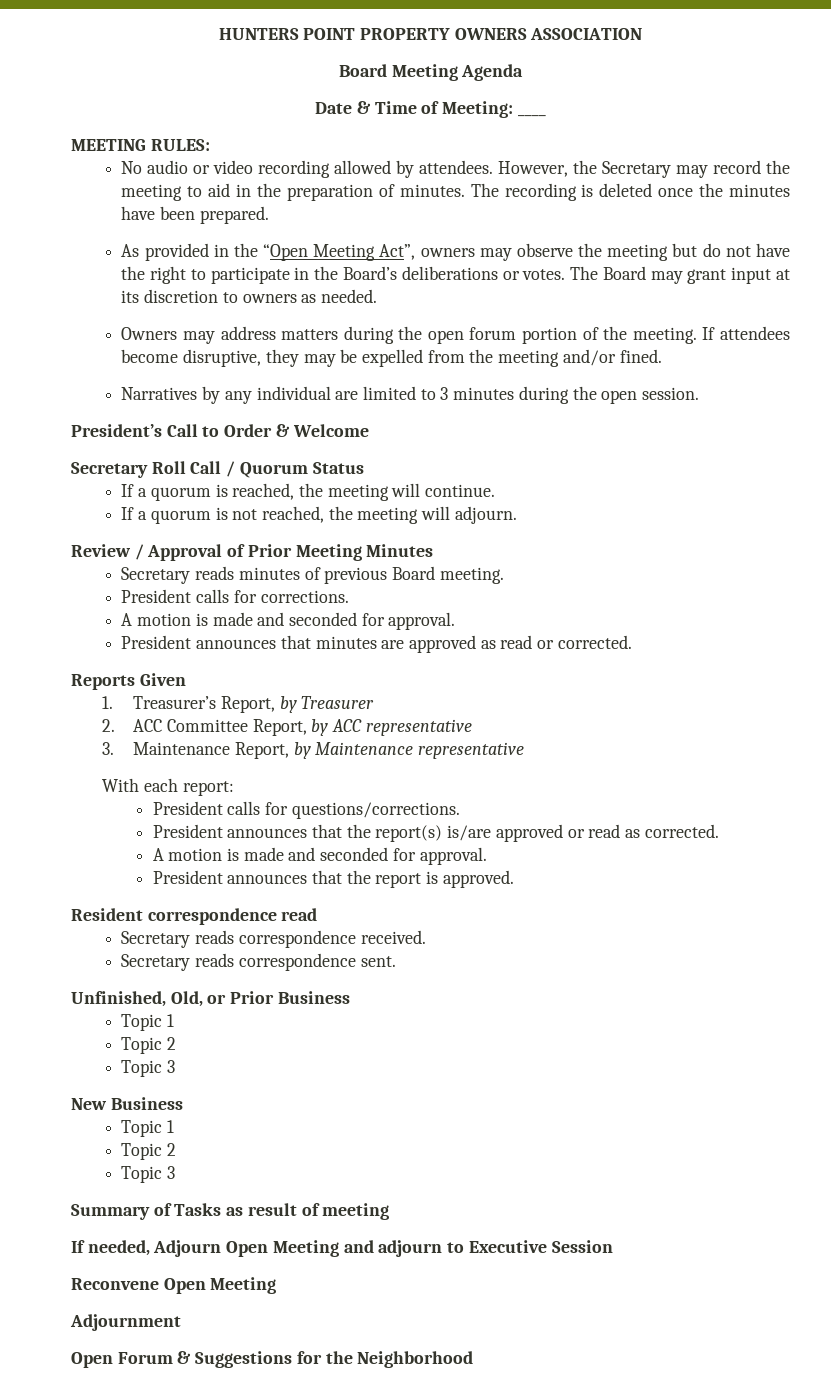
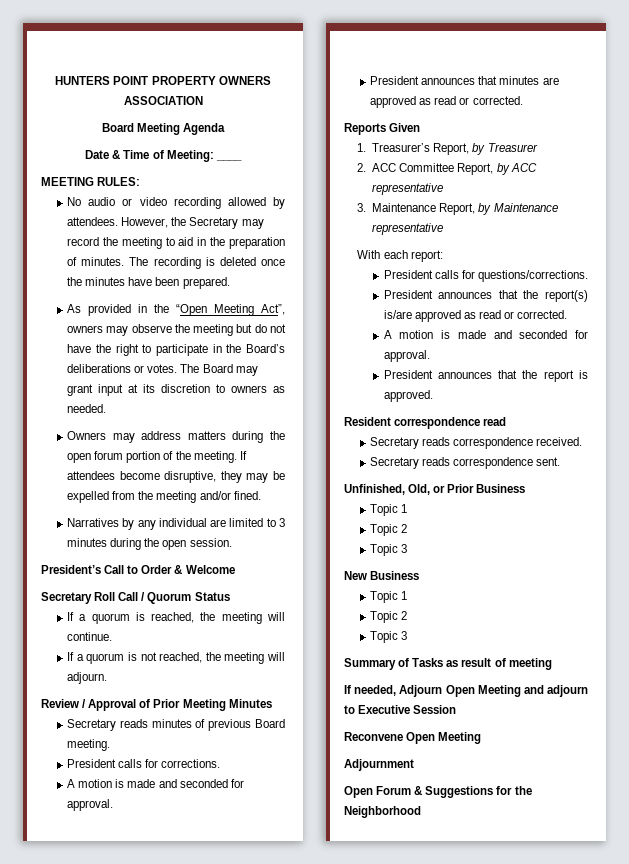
[567,824,641,838] or read as -> [463,310,514,319] as read or

